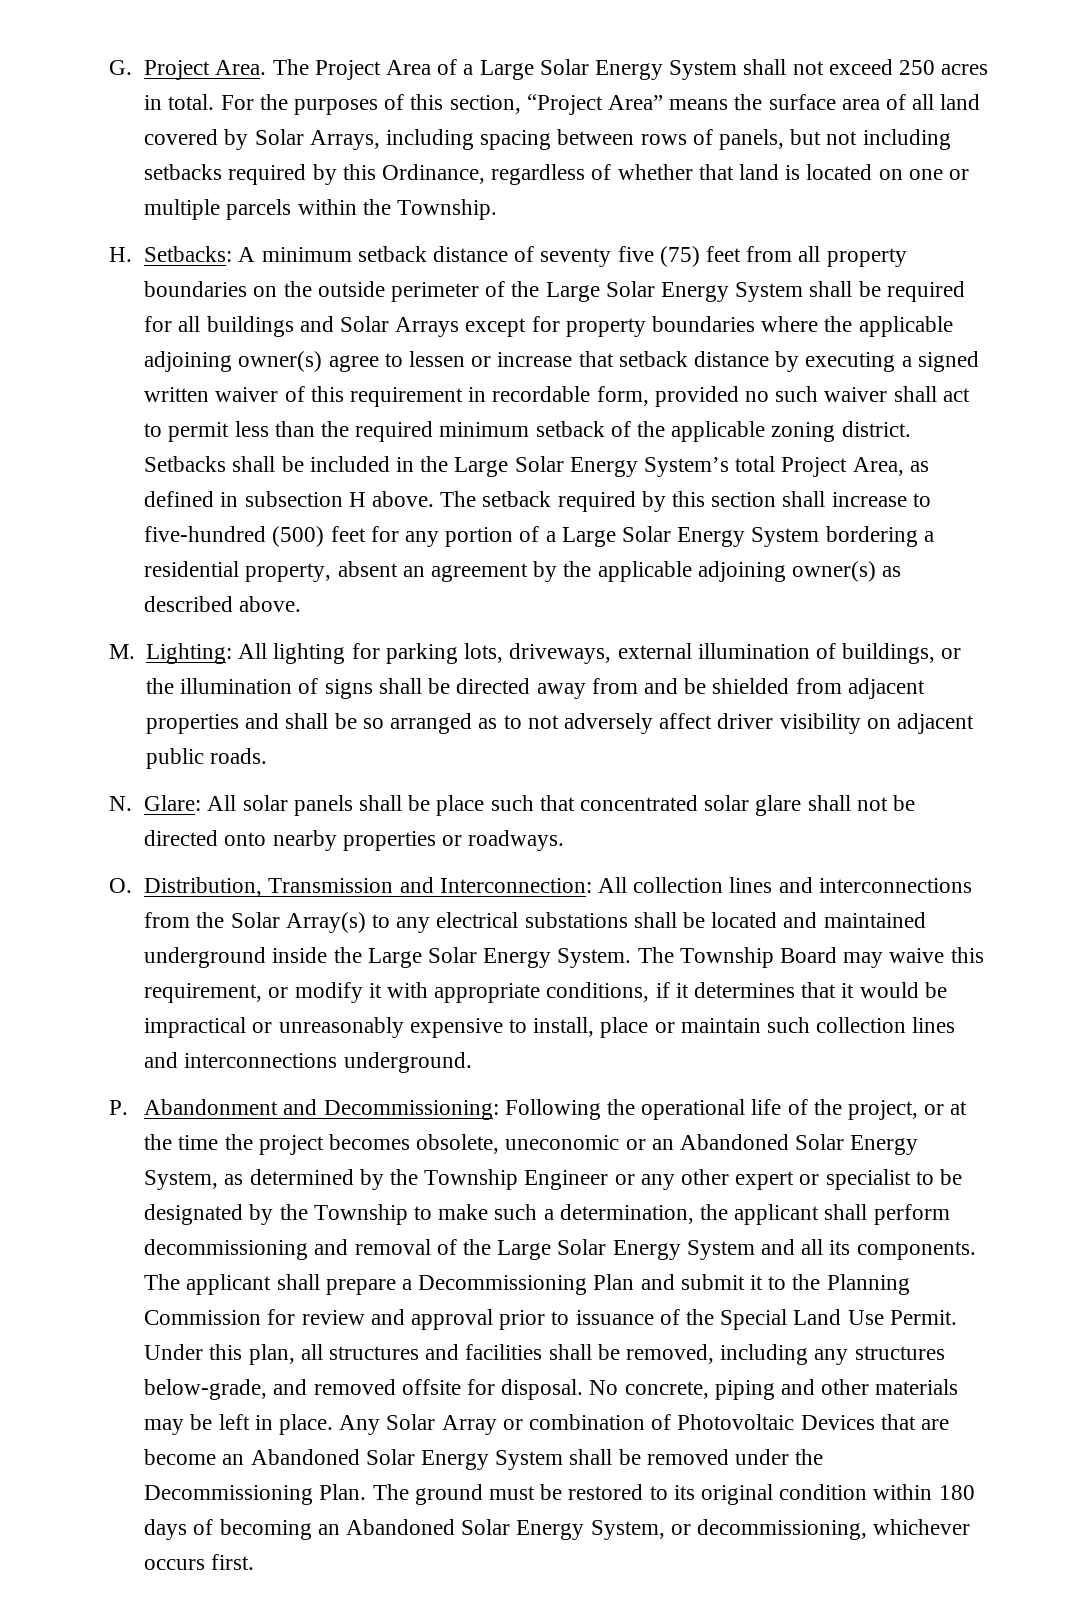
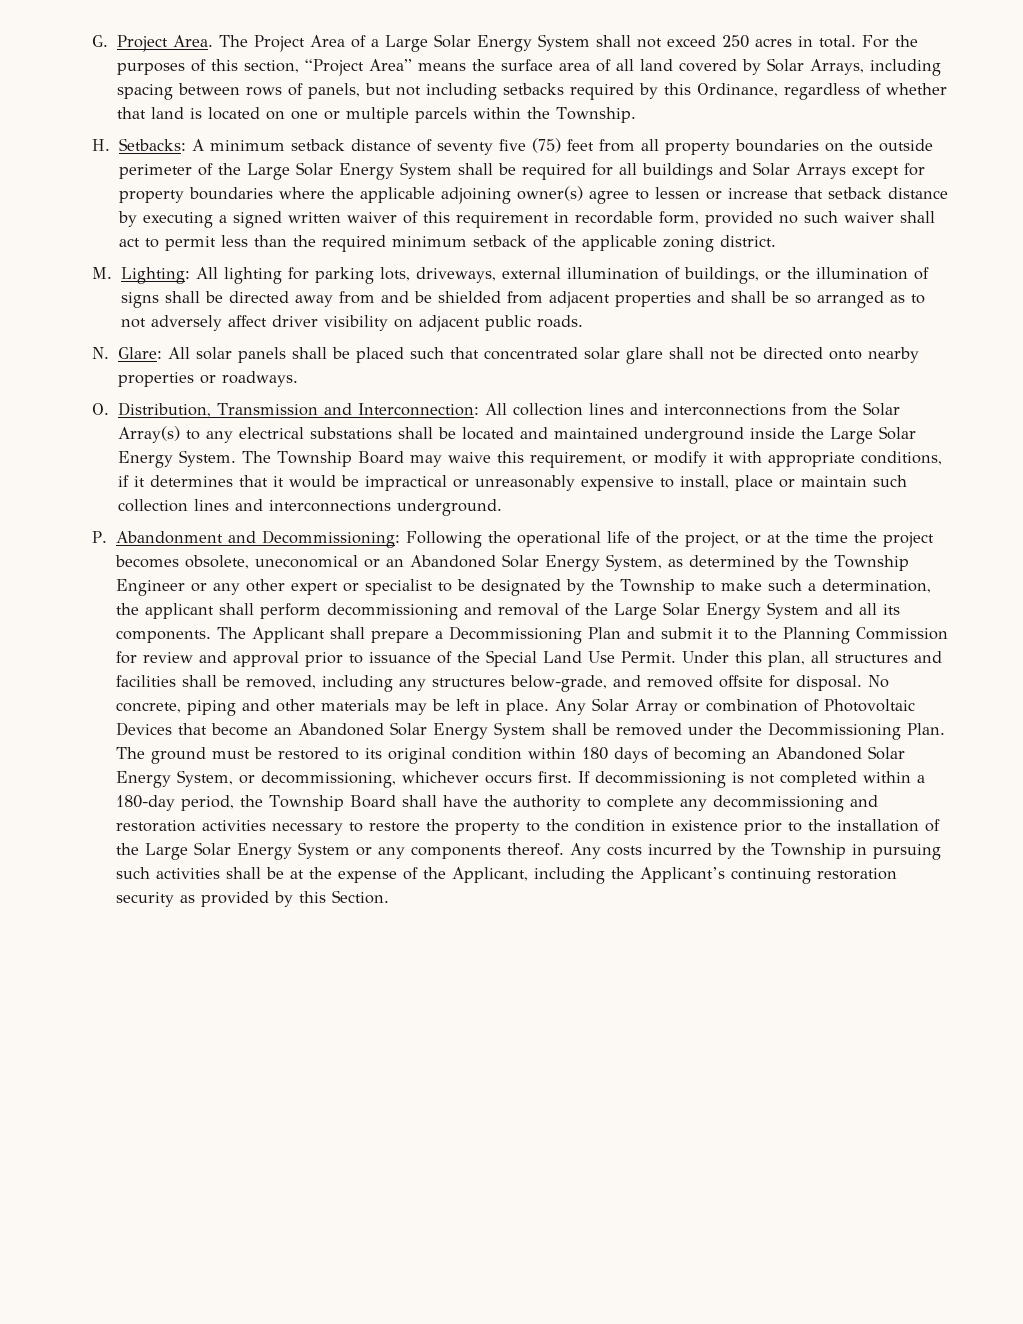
[144,456,929,477] [144,491,931,512] [144,526,934,547] [144,561,902,582] [144,596,302,612] Setbacks shall be included in the Large Solar Energy System’s total Project Area, as defined in subsection H above. The setback required by this section shall increase to five-hundred (500) feet for any portion of a Large Solar Energy System bordering a residential property, absent an agreement by the applicable adjoining owner(s) as described above. -> (776, 241) none
[436,795,485,816] place -> [355,347,404,363] placed
[505,1135,620,1150] uneconomic -> [254,555,358,568] uneconomical
[186,1274,272,1295] applicant -> [251,627,325,643] Applicant
[921,1419,950,1430] are -> (207, 729) none
(255, 1562) none -> [577,771,925,788] [115,795,878,812] [115,819,940,835] [115,842,941,860] [115,867,897,884] [115,890,389,907] If decommissioning is not completed within a 180-day period, the Township Board shall have the authority to complete any decommissioning and restoration activities necessary to restore the property to the condition in existence prior to the installation of the Large Solar Energy System or any components thereof. Any costs incurred by the Township in pursuing such activities shall be at the expense of the Applicant, including the Applicant’s continuing restoration security as provided by this Section.

